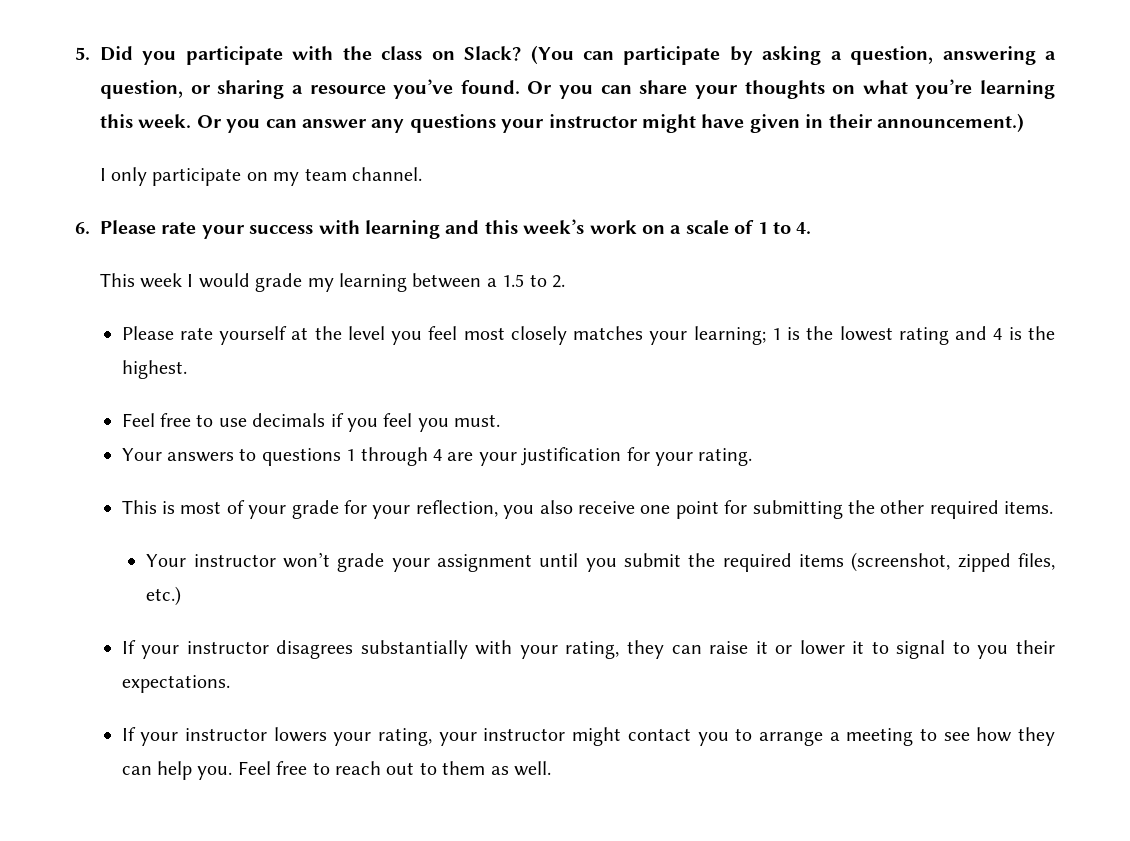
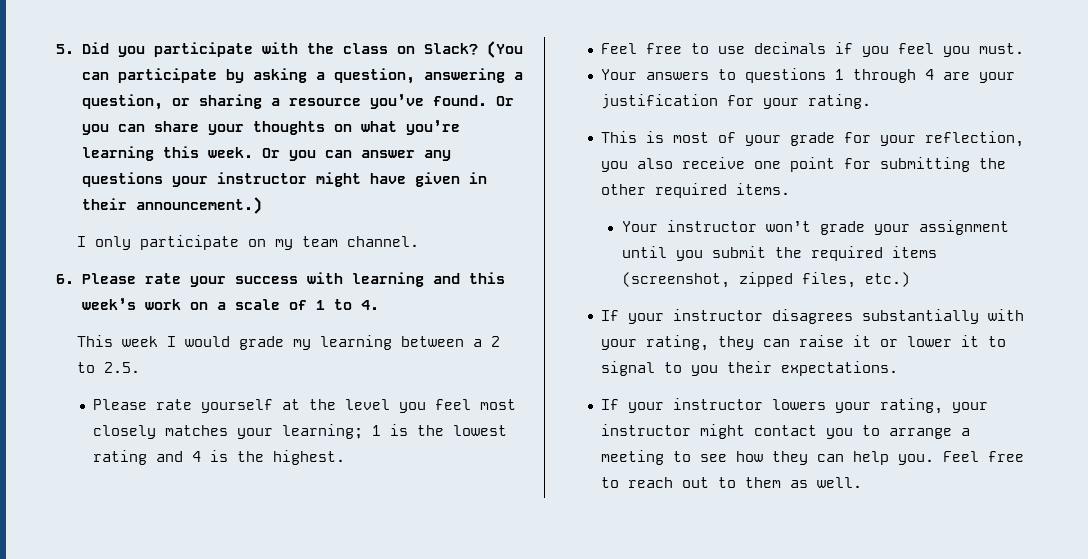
[502,274,566,288] 1.5 to 2. -> [490,336,500,347] [76,362,140,373] 2 to 2.5.

